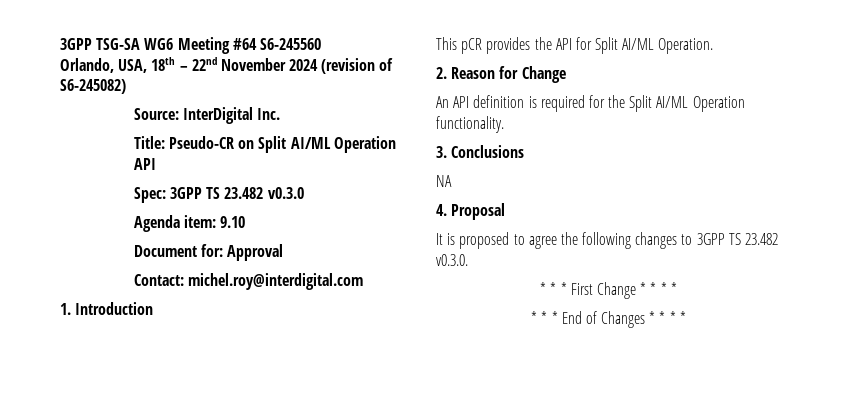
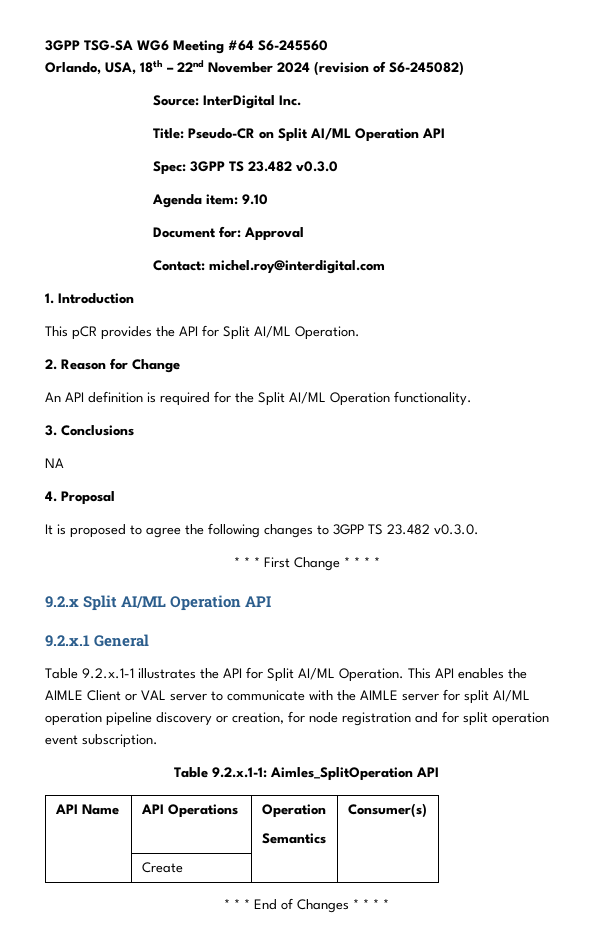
(677, 288) none -> [45,595,272,611] [45,634,150,647] [45,667,527,682] [45,689,530,704] [45,711,549,726] [45,734,158,748] [174,767,439,781] [54,804,119,815] [140,804,238,818] [261,804,326,818] [261,833,326,844] [347,803,427,818] [141,862,183,873] // 9.2.x Split AI/ML Operation API // 9.2.x.1 General // Table 9.2.x.1-1 illustrates the API for Split AI/ML Operation. This API enables the AIMLE Client or VAL server to communicate with the AIMLE server for split AI/ML operation pipeline discovery or creation, for node registration and for split operation event subscription. // Table 9.2.x.1-1: Aimles_SplitOperation API // API Name | API Operations | Operation // Semantics | Consumer(s) // | Create | |

